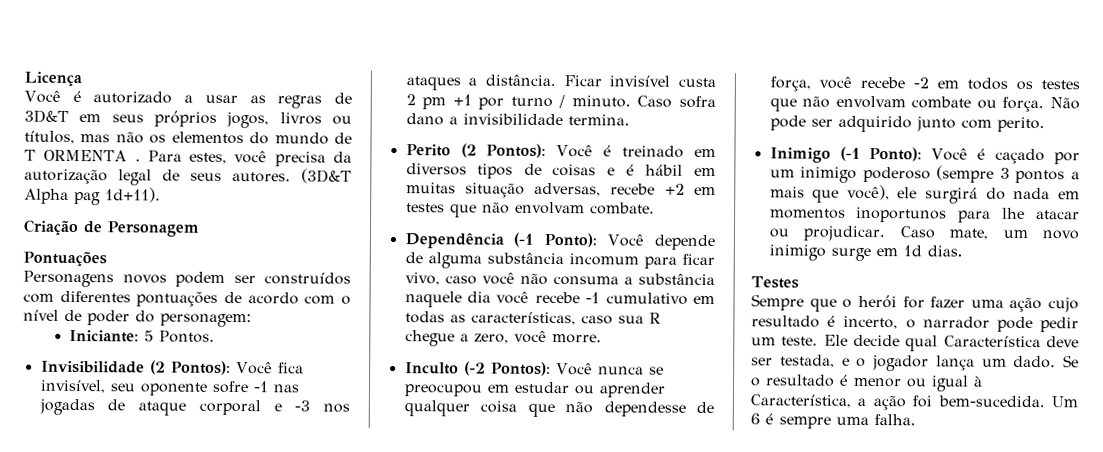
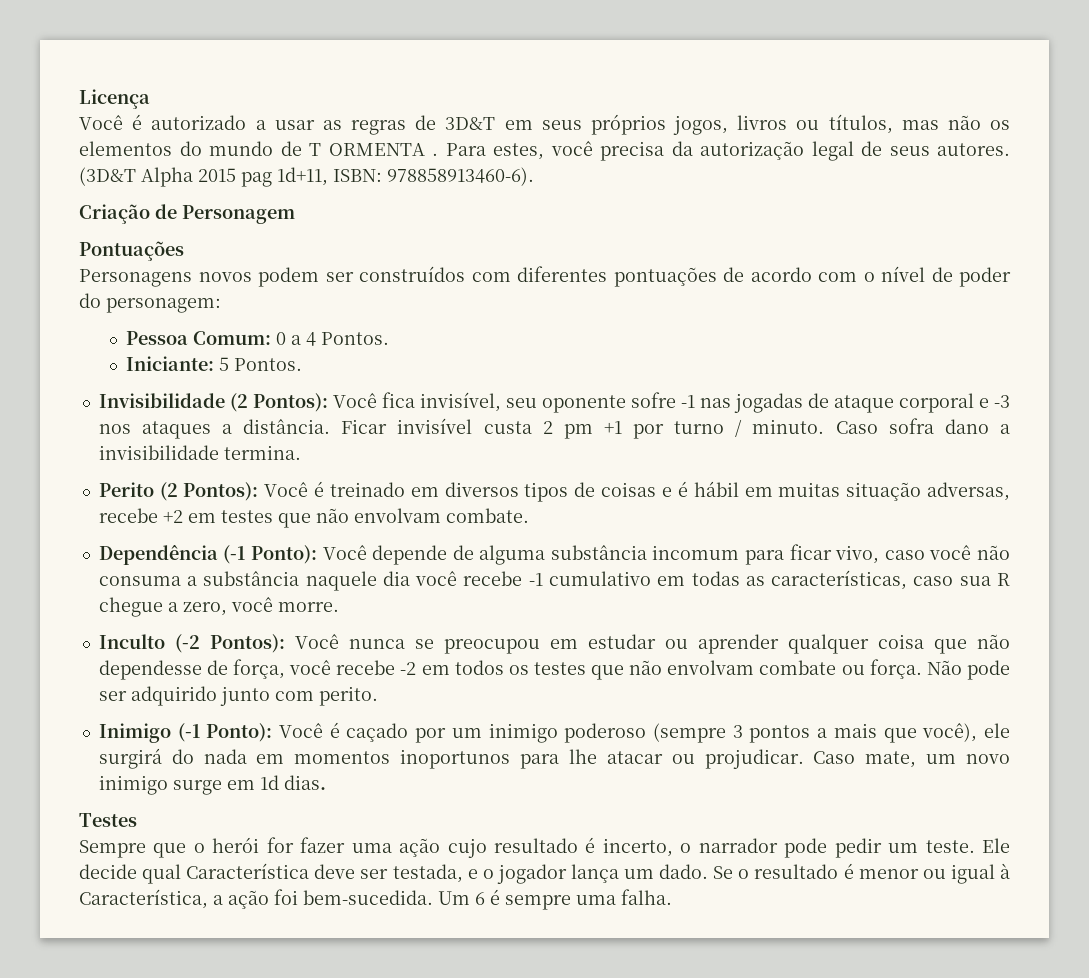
[74,187,161,206] pag 1d+11). -> [198,167,534,187] 2015 pag 1d+11, ISBN: 978858913460-6).
(252, 320) none -> [125,331,389,346] // Pessoa Comum: 0 a 4 Pontos.

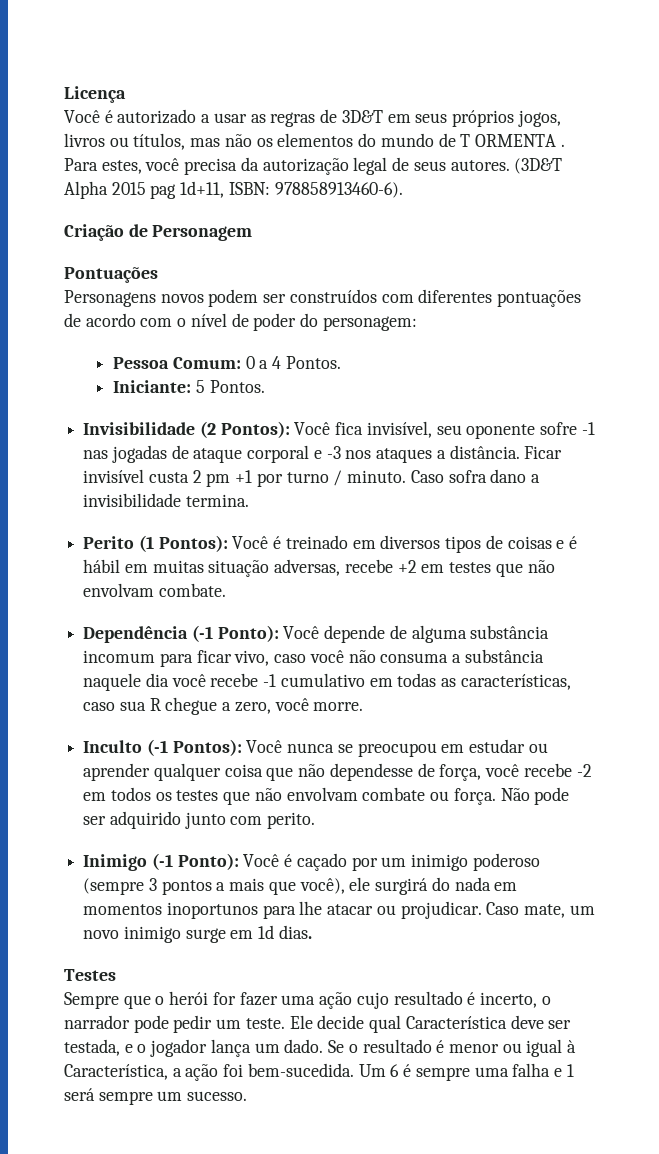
[159,482,178,501] (2 -> [138,535,154,552] (1
[174,634,200,653] (-2 -> [146,739,168,756] (-1
[621,889,672,905] falha. -> [512,1063,574,1077] [64,1088,248,1105] falha e 1 será sempre um sucesso.

